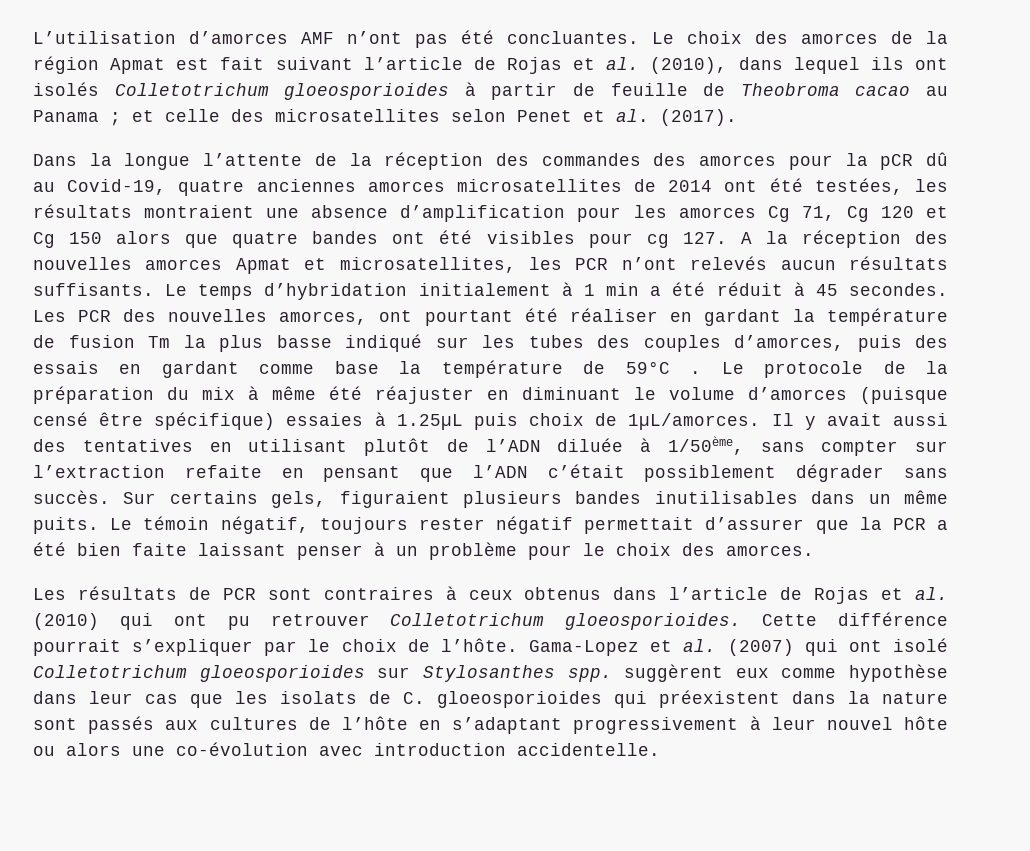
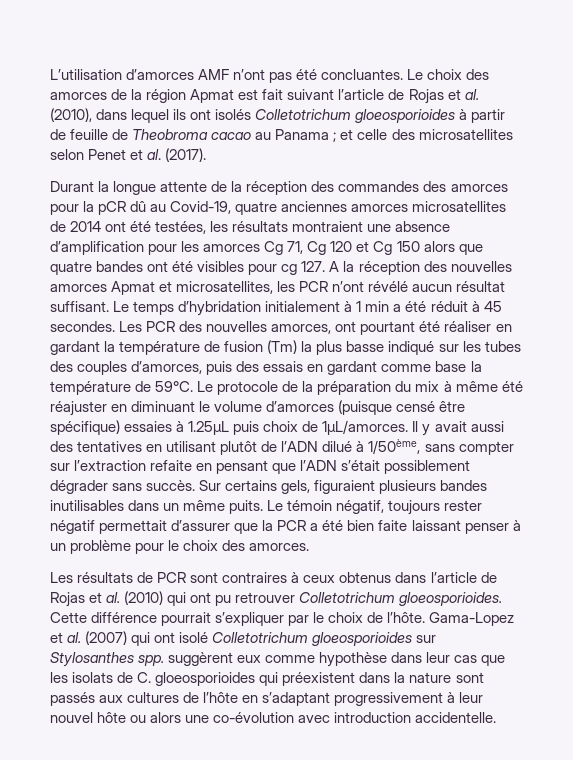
[33,154,77,166] Dans -> [50,181,94,192] Durant
[203,153,303,166] l’attente -> [160,181,208,192] attente
[690,256,948,270] [33,283,154,296] relevés aucun résultats suffisants. -> [368,281,506,292] [50,301,109,312] révélé aucun résultat suffisant.
[148,336,170,348] Tm -> [267,340,298,354] (Tm)
[625,361,702,374] 59°C . -> [155,381,194,392] 59°C.
[557,438,624,452] diluée -> [322,441,353,452] dilué
[547,464,625,478] c’était -> [341,460,381,471] s’était

